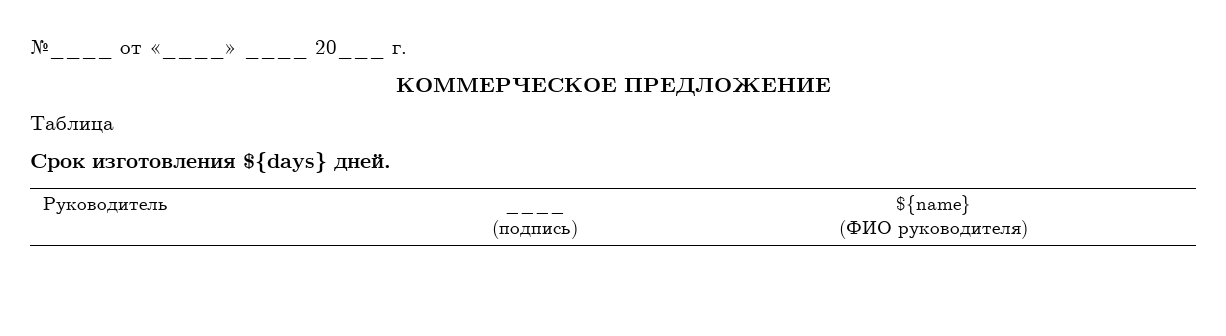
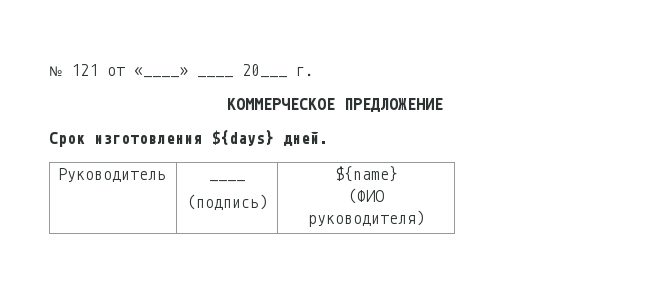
[30,40,113,59] №____ -> [49,64,98,76] № 121
[30,116,114,133] // Таблица -> (443, 105) none

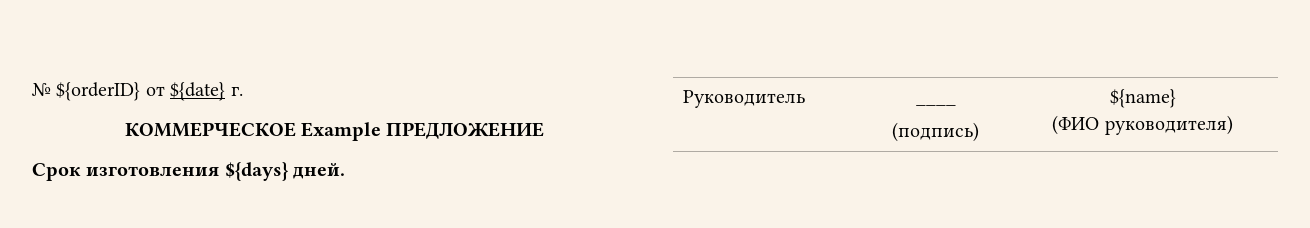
[71,64,287,78] 121 от «____» ____ 20___ -> [56,82,226,101] ${orderID} от ${date}
(335, 104) none -> [301,122,381,141] Example

